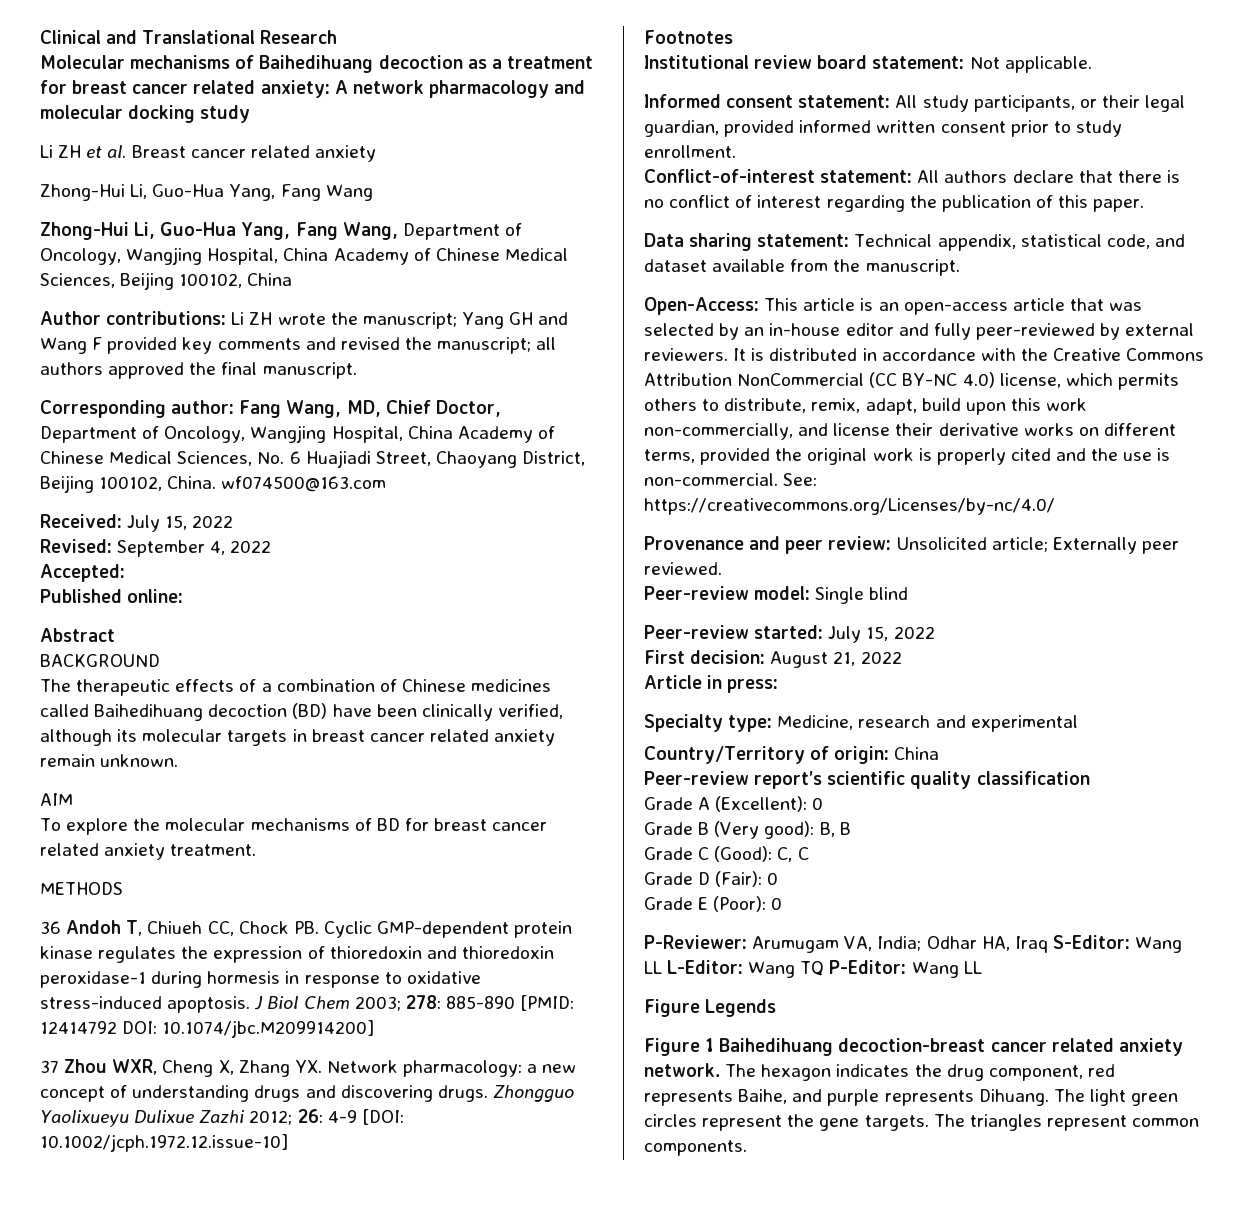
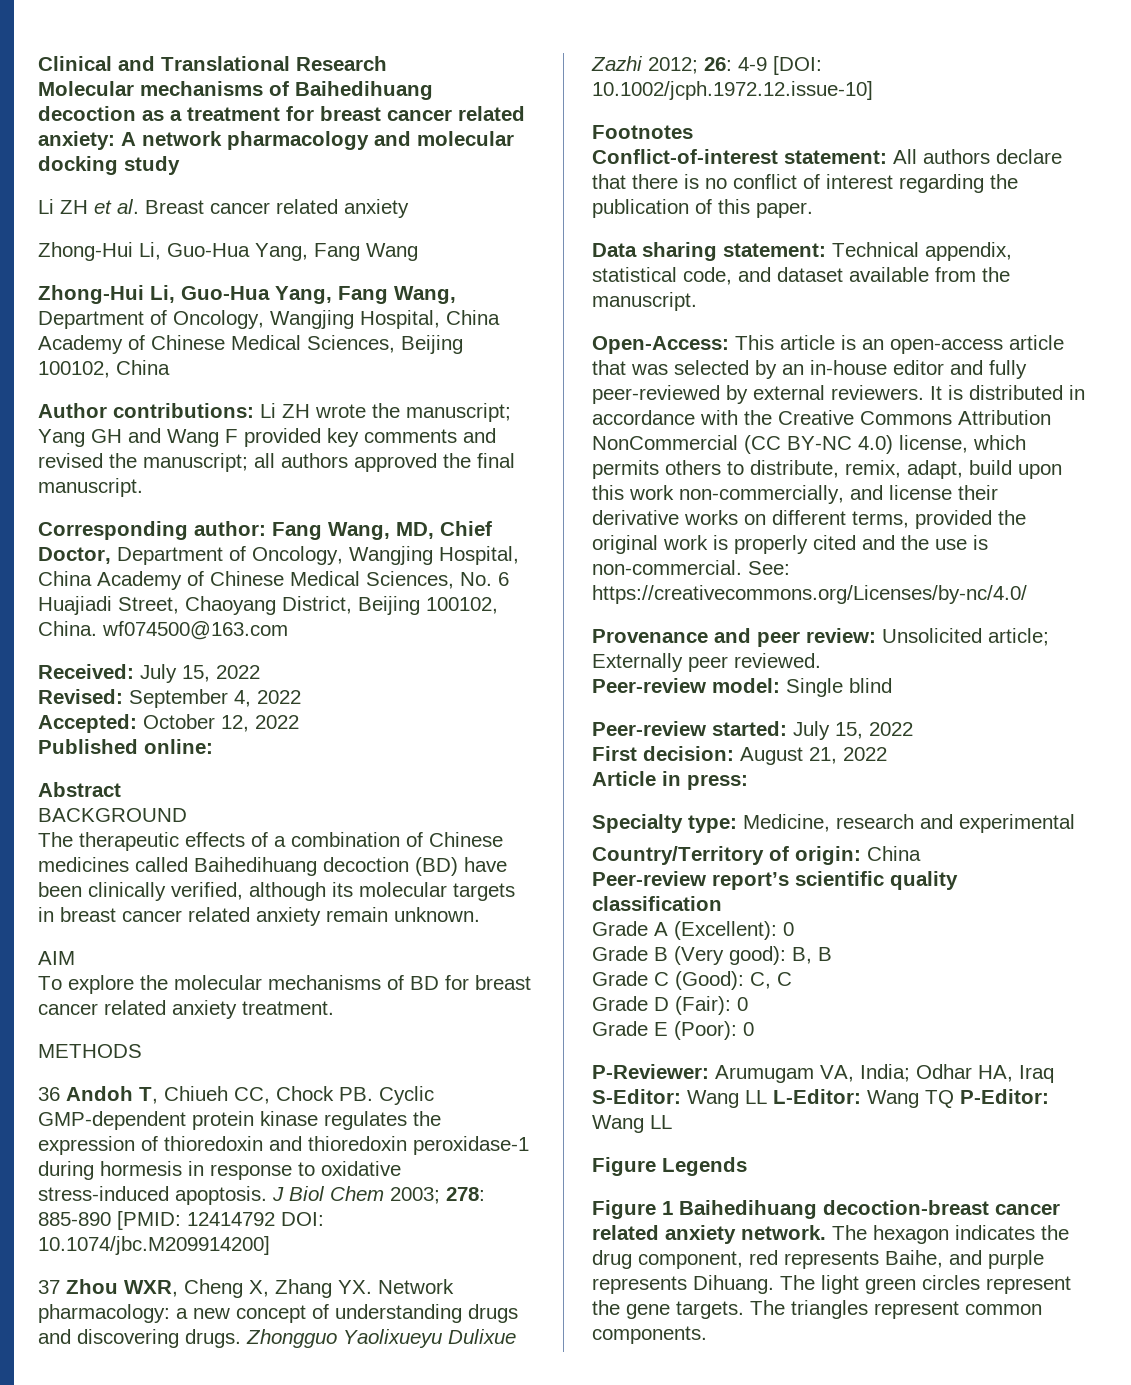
(125, 573) none -> [143,714,299,732] October 12, 2022
[644,55,1092,73] [644,94,1186,112] [644,120,1122,137] [644,145,736,158] // Institutional review board statement: Not applicable. // Informed consent statement: All study participants, or their legal guardian, provided informed written consent prior to study enrollment. -> (693, 132) none

